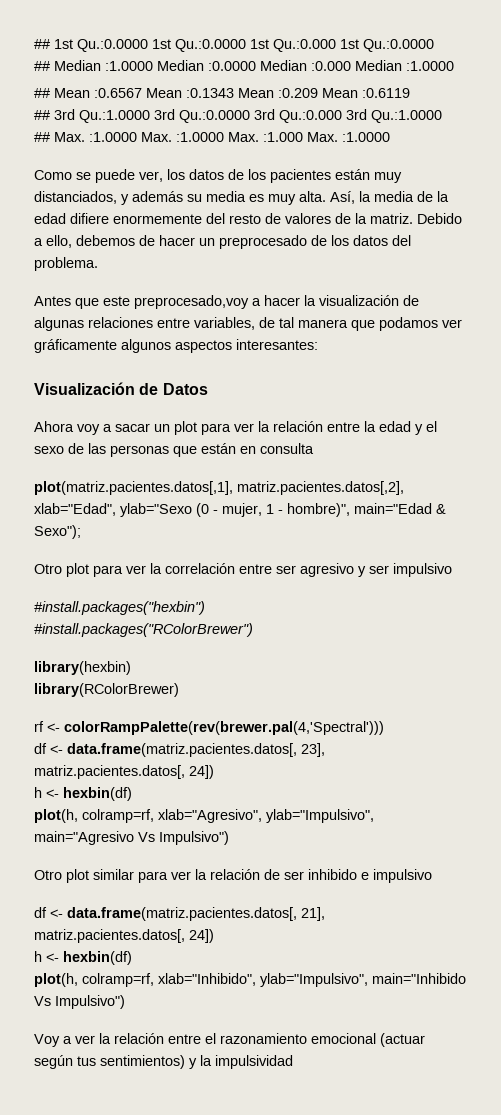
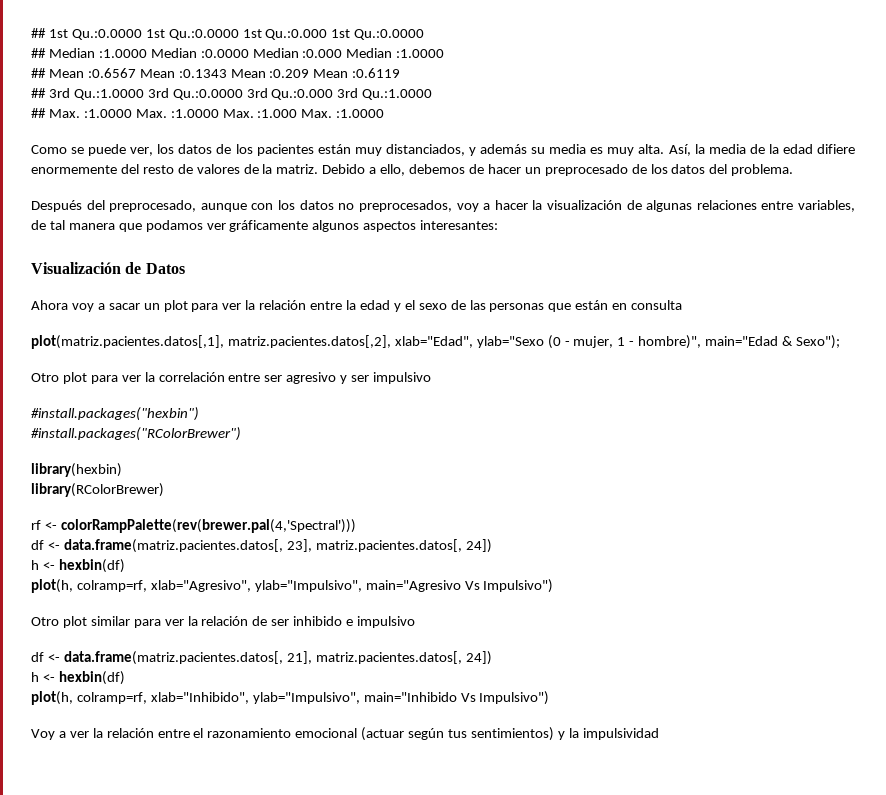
[34,295,249,309] Antes que este preprocesado,voy -> [31,200,479,212] Después del preprocesado, aunque con los datos no preprocesados, voy

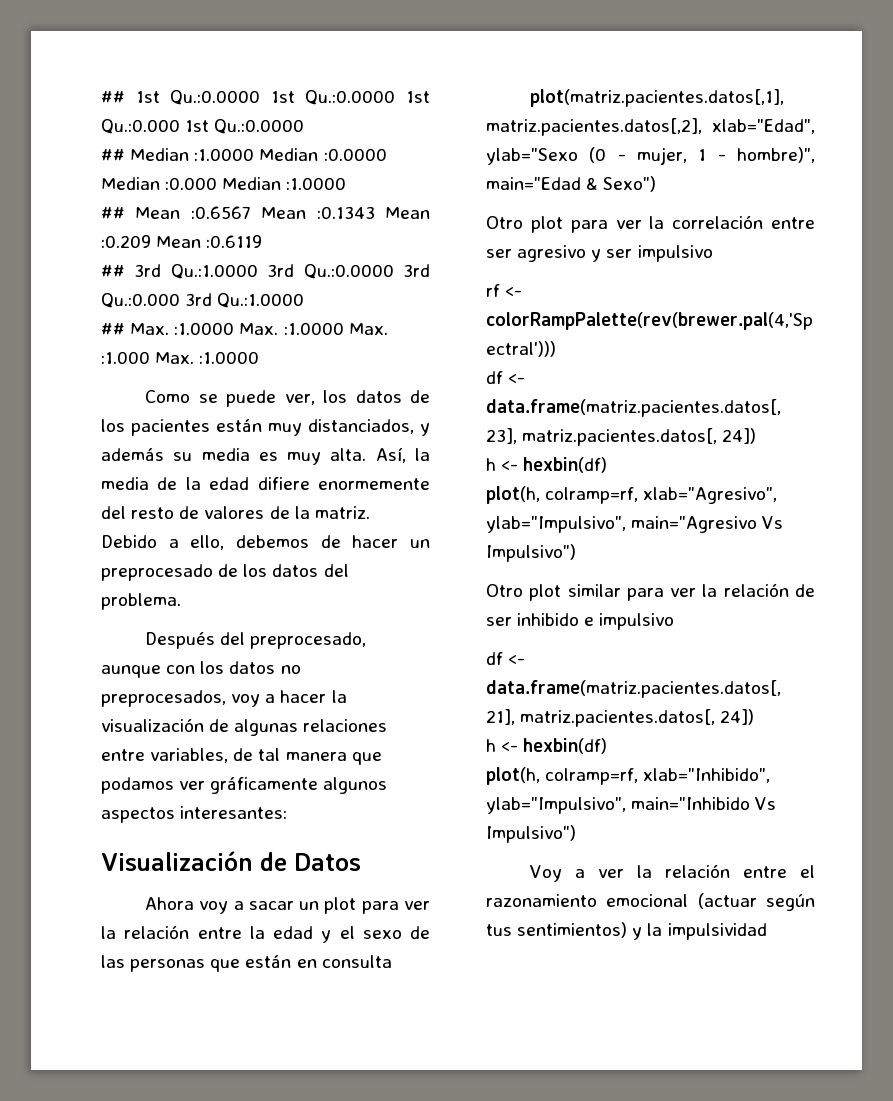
[795,335,840,349] Sexo"); -> [603,176,657,192] Sexo")
[31,407,199,421] [31,427,241,441] [31,463,122,477] [31,483,164,497] // #install.packages("hexbin") // #install.packages("RColorBrewer") // library(hexbin) // library(RColorBrewer) -> (713, 253) none

